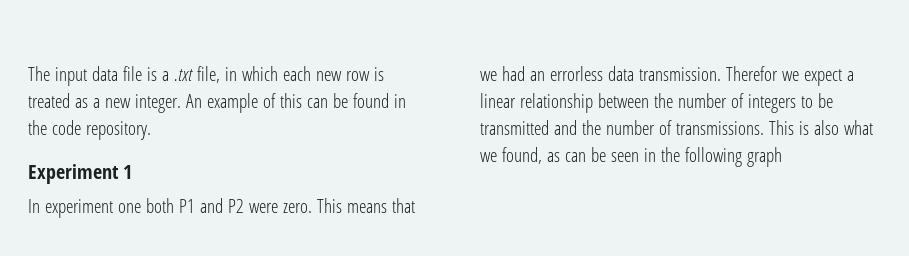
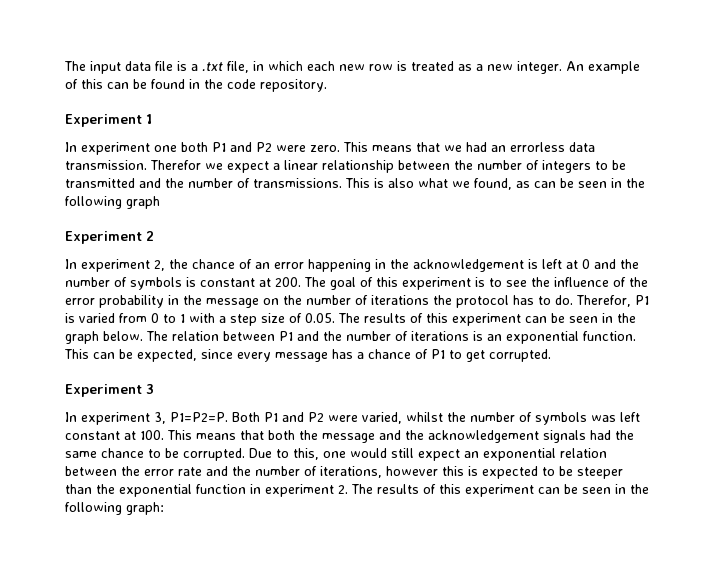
(782, 157) none -> [65,231,154,244] [65,259,639,272] [65,277,648,290] [65,295,649,308] [65,313,636,326] [65,331,636,344] [64,349,551,362] [65,384,154,397] [65,412,640,425] [65,430,634,443] [65,448,607,461] [65,466,623,479] [65,484,649,497] [65,502,164,515] // Experiment 2 // In experiment 2, the chance of an error happening in the acknowledgement is left at 0 and the number of symbols is constant at 200. The goal of this experiment is to see the influence of the error probability in the message on the number of iterations the protocol has to do. Therefor, P1 is varied from 0 to 1 with a step size of 0.05. The results of this experiment can be seen in the graph below. The relation between P1 and the number of iterations is an exponential function. This can be expected, since every message has a chance of P1 to get corrupted. // Experiment 3 // In experiment 3, P1=P2=P. Both P1 and P2 were varied, whilst the number of symbols was left constant at 100. This means that both the message and the acknowledgement signals had the same chance to be corrupted. Due to this, one would still expect an exponential relation between the error rate and the number of iterations, however this is expected to be steeper than the exponential function in experiment 2. The results of this experiment can be seen in the following graph:

